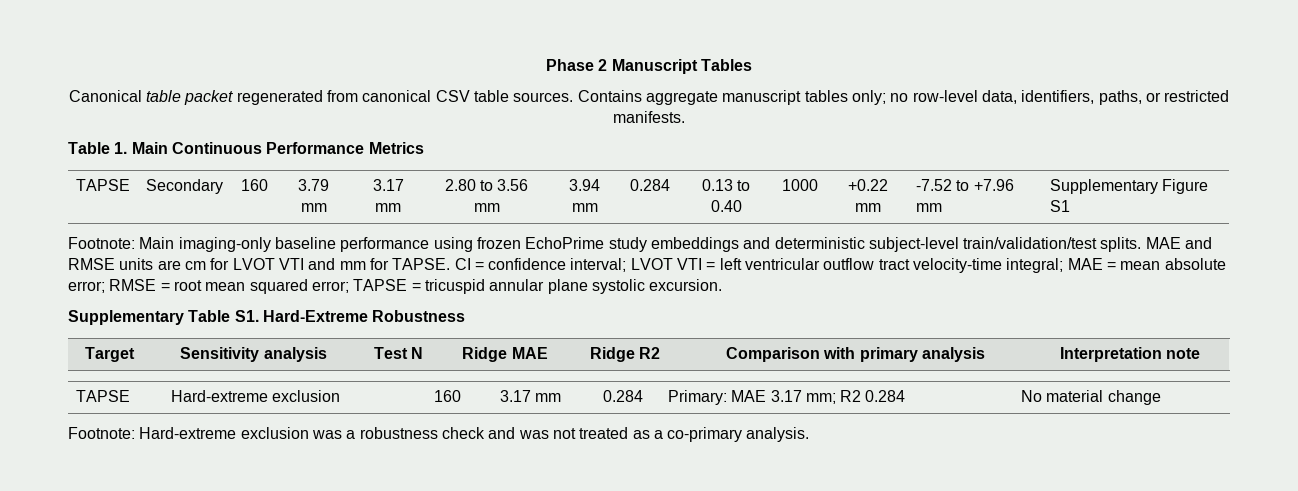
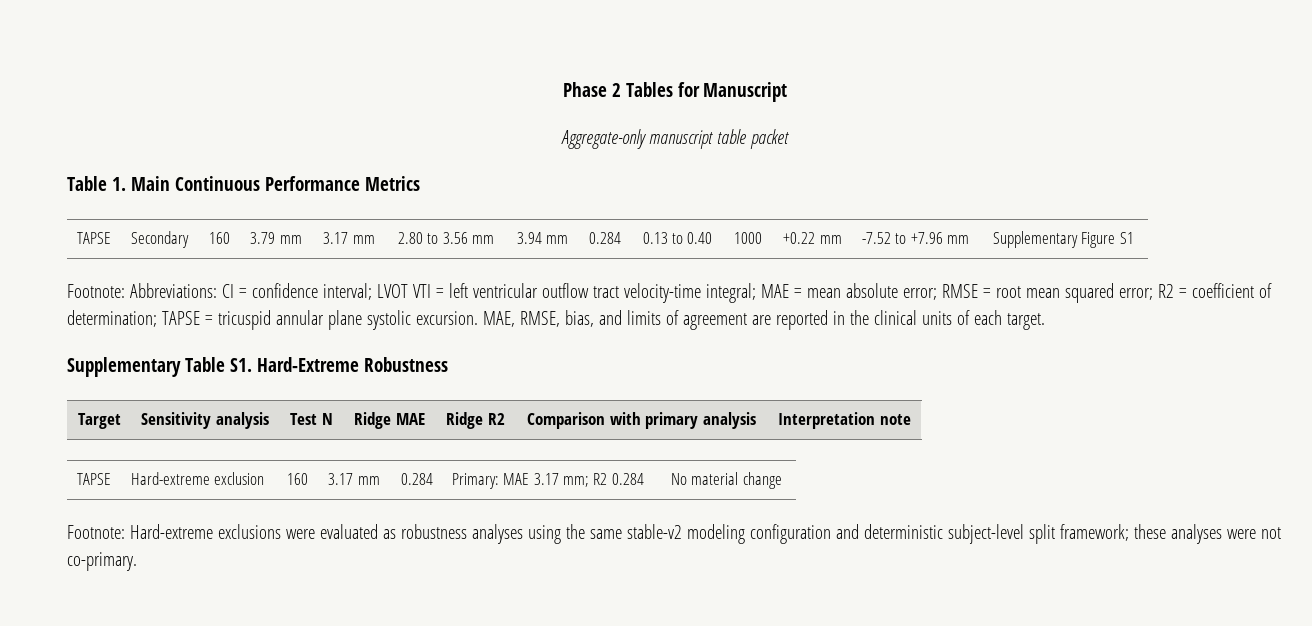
(608, 65) none -> [625,82,700,97] Tables for
[700,59,752,71] [68,90,142,102] Tables // Canonical -> [561,129,714,149] // Aggregate-only manuscript
[236,90,1230,105] [613,111,685,123] regenerated from canonical CSV table sources. Contains aggregate manuscript tables only; no row-level data, identifiers, paths, or restricted manifests. -> (789, 139) none
[139,237,1213,252] [68,258,451,270] Main imaging-only baseline performance using frozen EchoPrime study embeddings and deterministic subject-level train/validation/test splits. MAE and RMSE units are cm for LVOT VTI and mm for TAPSE. -> [129,283,217,298] Abbreviations:
(349, 287) none -> [1157,283,1272,298] [67,310,157,327] R2 = coefficient of determination;
(723, 285) none -> [482,310,1045,330] MAE, RMSE, bias, and limits of agreement are reported in the clinical units of each target.
[240,427,810,442] exclusion was a robustness check and was not treated as a co-primary analysis. -> [217,524,1281,544] [67,552,137,571] exclusions were evaluated as robustness analyses using the same stable-v2 modeling configuration and deterministic subject-level split framework; these analyses were not co-primary.

